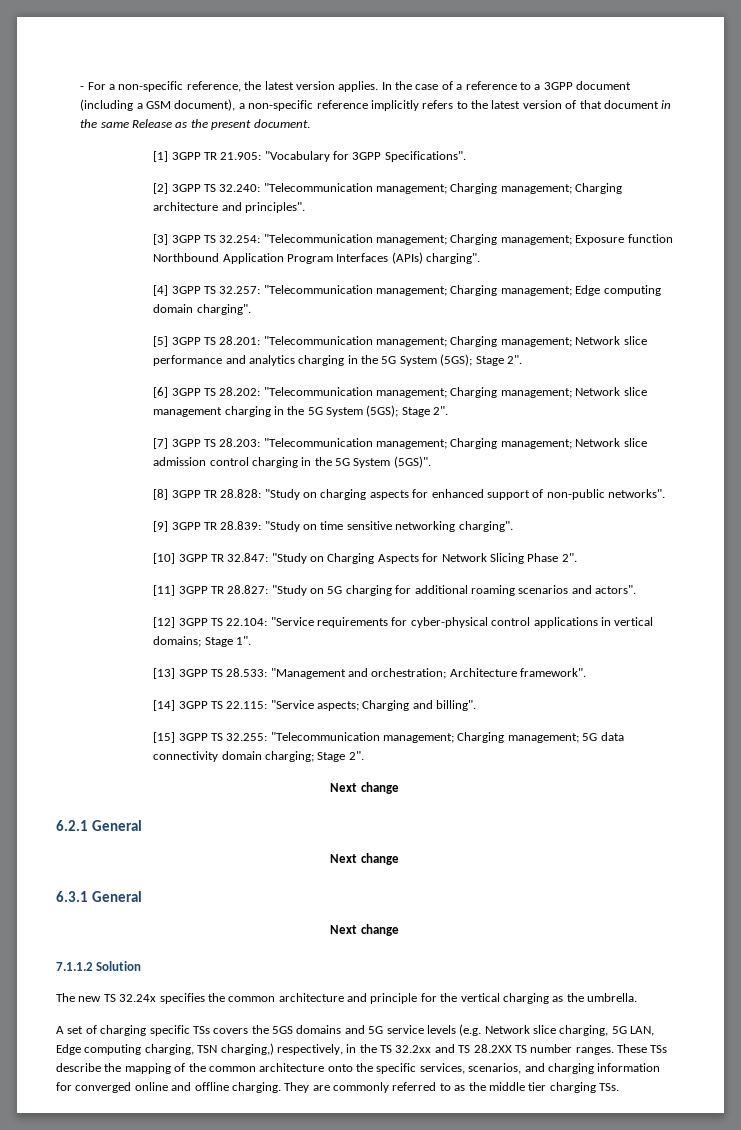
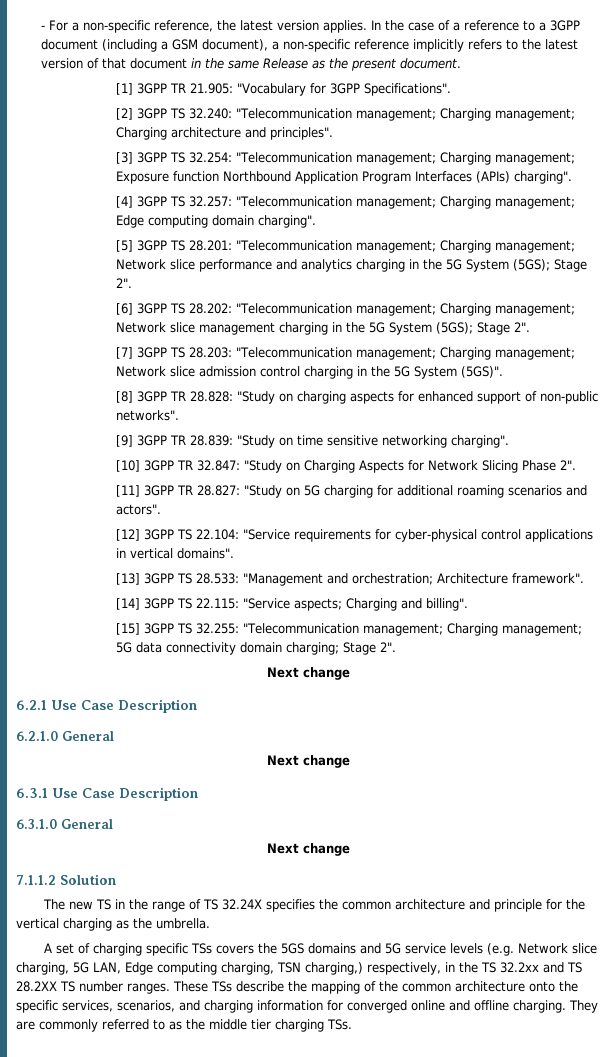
[153,636,251,647] domains; Stage 1". -> [177,548,235,559] domains".
(88, 825) none -> [51,699,197,713] [16,731,58,741] Use Case Description // 6.2.1.0
(88, 896) none -> [52,787,198,801] [16,819,57,829] Use Case Description // 6.3.1.0
[119,994,157,1002] 32.24x -> [115,899,263,912] in the range of TS 32.24X

